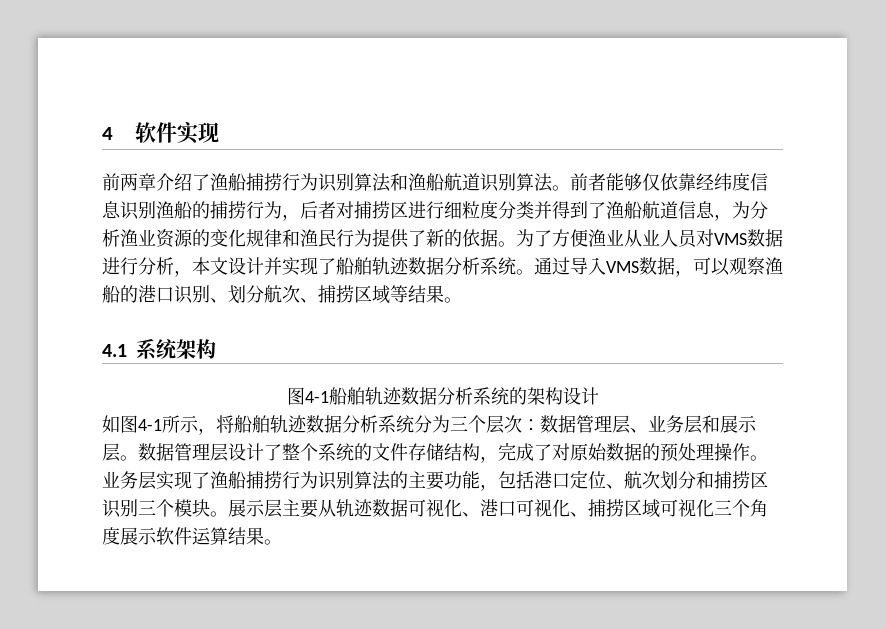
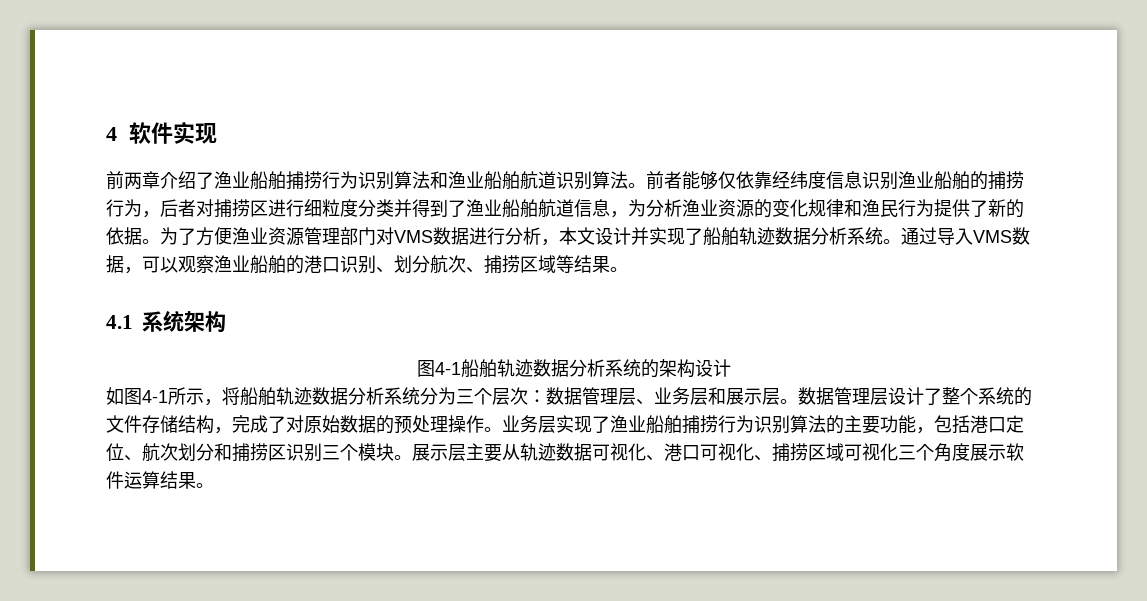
[228,173,246,191] 船 -> [232,171,286,190] 业船舶
[426,173,444,191] 船 -> [466,171,520,190] 业船舶
[174,201,192,219] 船 -> [916,171,970,190] 业船舶
[624,201,642,219] 船 -> [484,199,538,218] 业船舶
[624,229,698,248] 从业人员 -> [268,227,376,246] 资源管理部门
[102,285,120,303] 船 -> [232,255,286,274] 业船舶
[228,471,246,489] 船 -> [628,415,682,434] 业船舶

